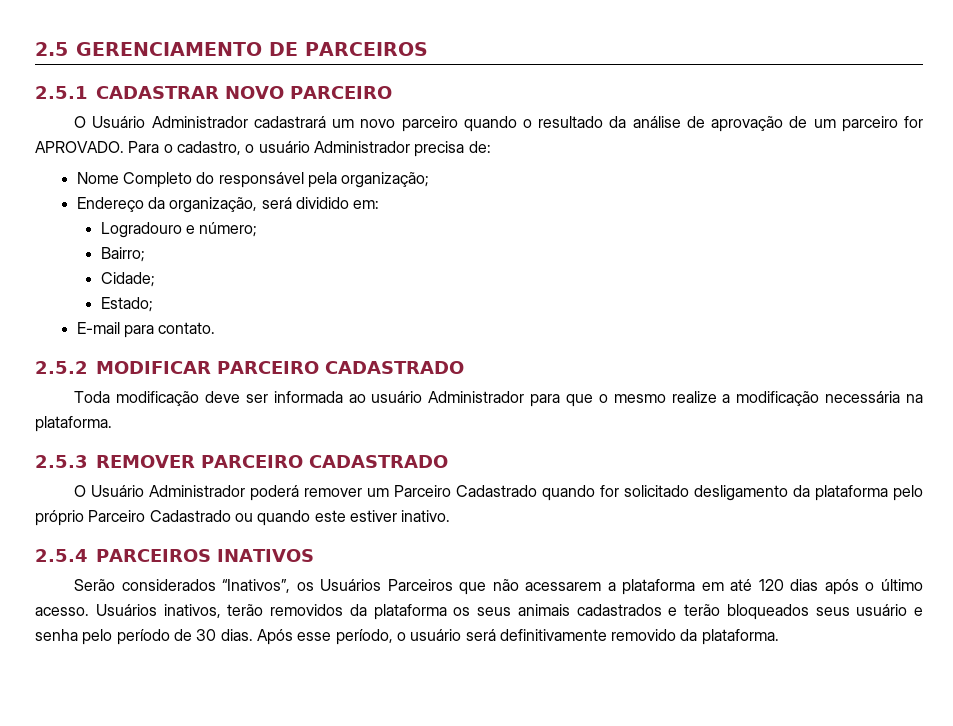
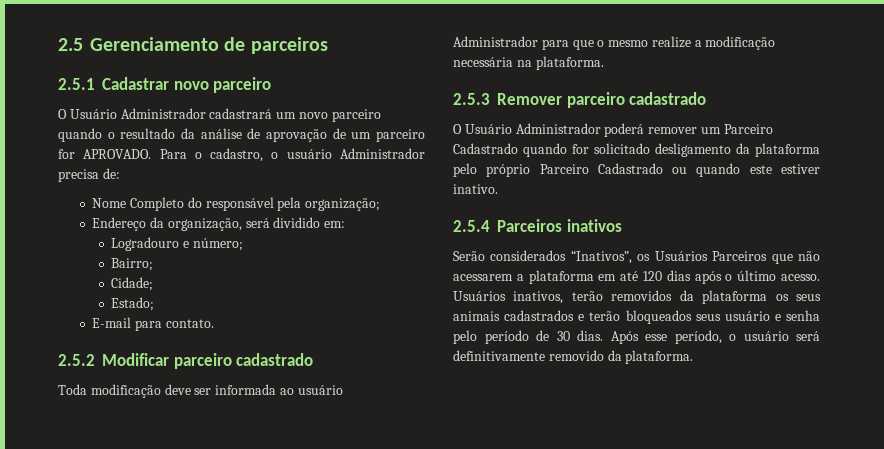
[76,42,428,56] [35,86,392,99] GERENCIAMENTO DE PARCEIROS // 2.5.1 CADASTRAR NOVO PARCEIRO -> [90,37,328,54] [58,77,272,93] Gerenciamento de parceiros // 2.5.1 Cadastrar novo parceiro
[96,361,464,374] MODIFICAR PARCEIRO CADASTRADO -> [102,353,314,369] Modificar parceiro cadastrado
[96,455,448,468] REMOVER PARCEIRO CADASTRADO -> [497,92,707,108] Remover parceiro cadastrado
[96,549,314,562] PARCEIROS INATIVOS -> [497,219,622,232] Parceiros inativos

